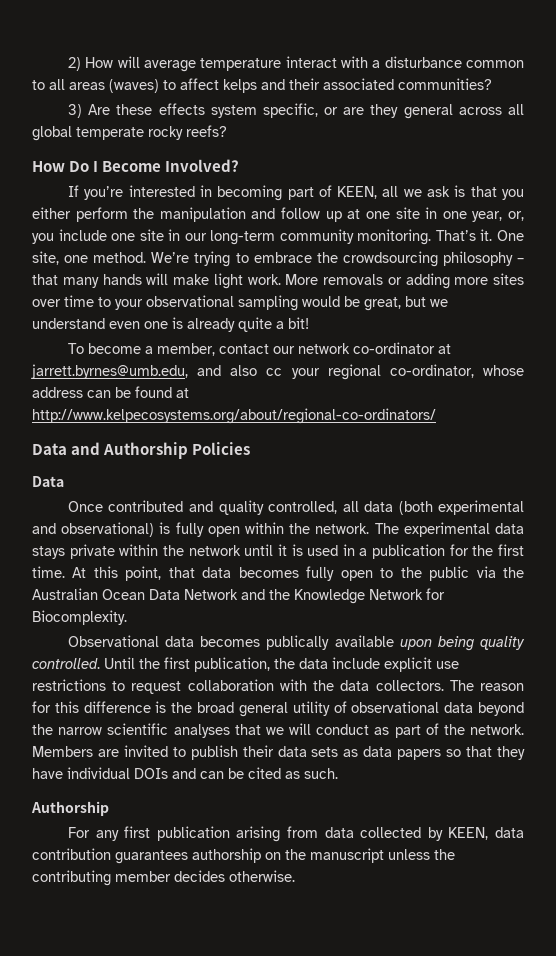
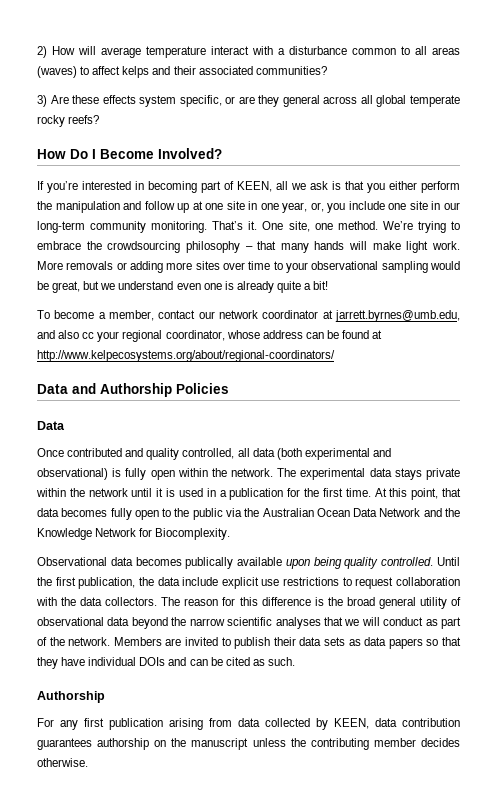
[352,342,435,354] co-ordinator -> [262,310,319,319] coordinator
[389,364,474,378] co-ordinator, -> [165,330,225,341] coordinator,
[32,408,436,424] http://www.kelpecosystems.org/about/regional-co-ordinators/ -> [37,350,335,362] http://www.kelpecosystems.org/about/regional-coordinators/

